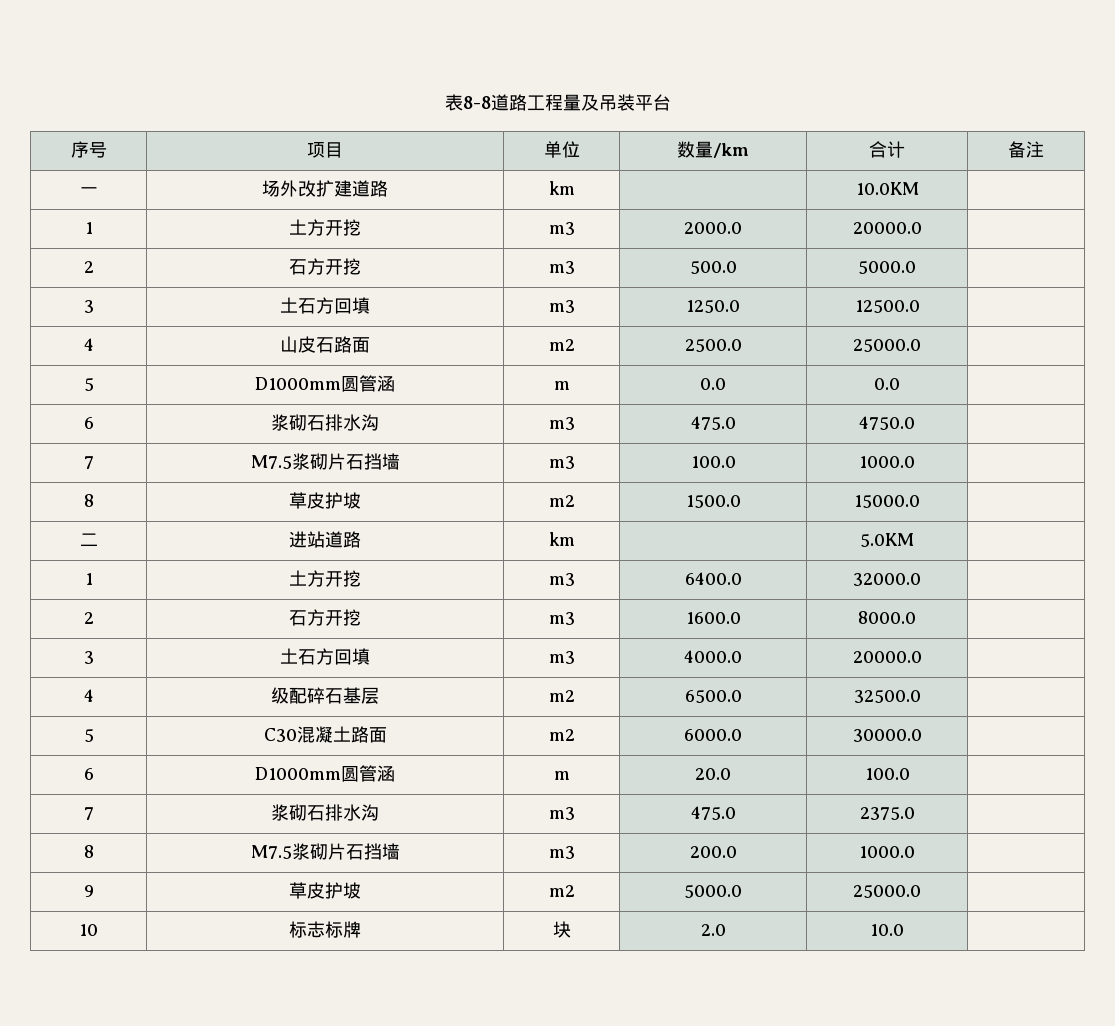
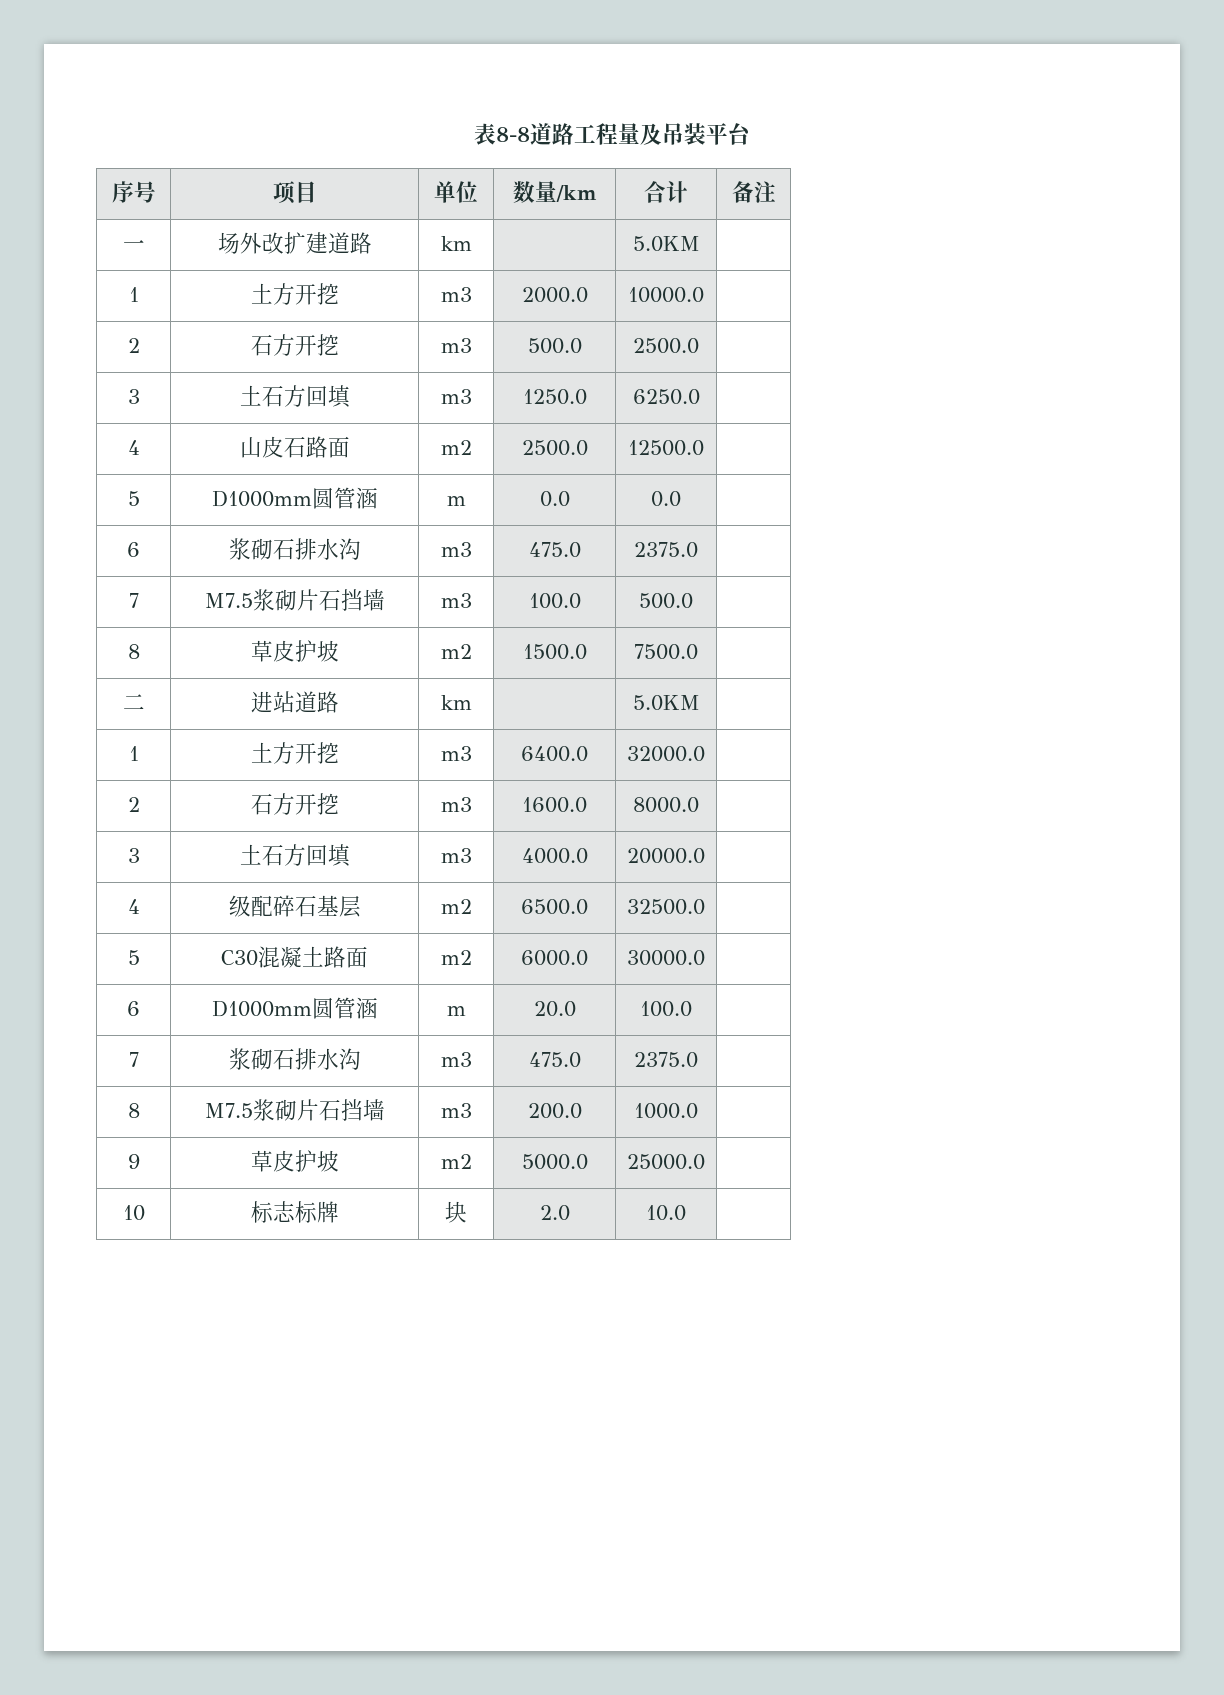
[855,182,919,195] 10.0KM -> [632,236,700,252] 5.0KM
[852,222,922,234] 20000.0 -> [628,287,704,303] 10000.0
[858,261,916,274] 5000.0 -> [633,338,699,354] 2500.0
[854,300,920,313] 12500.0 -> [632,389,700,405] 6250.0
[853,339,921,352] 25000.0 -> [628,440,704,456] 12500.0
[859,416,915,430] 4750.0 -> [634,542,698,558] 2375.0
[859,456,915,468] 1000.0 -> [639,593,693,609] 500.0
[854,495,920,508] 15000.0 -> [634,644,698,660] 7500.0

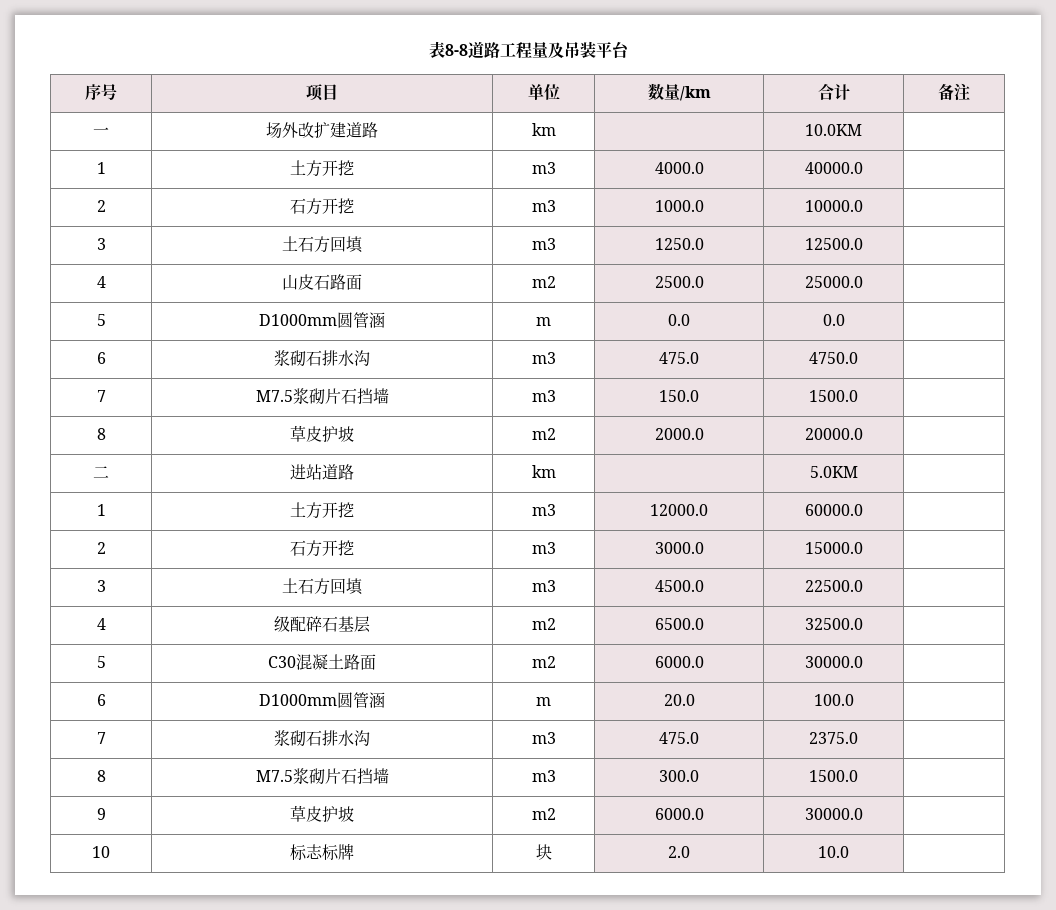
[632,236,700,252] [128,287,139,302] [250,283,339,305] [440,287,472,302] [521,287,588,303] [628,287,704,303] [127,338,140,353] [250,334,339,356] [440,338,472,353] [527,338,582,354] [633,338,699,354] 5.0KM | // 1 | 土方开挖 | m3 | 2000.0 | 10000.0 | // 2 | 石方开挖 | m3 | 500.0 | 2500.0 -> [805,124,862,136] [96,162,106,174] [290,160,354,177] [531,162,556,174] [654,162,704,174] [804,162,863,174] [96,200,106,212] [290,198,354,215] [531,200,556,212] [654,200,704,212] [804,200,863,212] 10.0KM | // 1 | 土方开挖 | m3 | 4000.0 | 40000.0 | // 2 | 石方开挖 | m3 | 1000.0 | 10000.0
[632,389,700,405] 6250.0 -> [804,238,863,250] 12500.0
[628,440,704,456] 12500.0 -> [804,276,863,288] 25000.0
[634,542,698,558] 2375.0 -> [809,352,858,364] 4750.0
[528,593,581,609] [639,593,693,609] 100.0 | 500.0 -> [658,390,699,402] [809,390,858,402] 150.0 | 1500.0
[522,644,587,660] [634,644,698,660] 1500.0 | 7500.0 -> [654,428,704,440] [804,428,863,440] 2000.0 | 20000.0
[521,746,588,762] [627,746,705,762] [127,797,140,812] [250,793,339,815] [440,797,472,812] [522,797,587,813] [633,797,699,813] [127,848,140,863] [239,844,351,867] [440,848,472,863] [521,848,588,864] [627,848,705,864] 6400.0 | 32000.0 | // 2 | 石方开挖 | m3 | 1600.0 | 8000.0 | // 3 | 土石方回填 | m3 | 4000.0 | 20000.0 -> [649,504,708,516] [804,504,863,516] [96,542,106,554] [290,540,354,557] [531,542,556,554] [654,542,704,554] [804,542,863,554] [96,580,106,592] [282,578,364,595] [531,580,556,592] [654,580,704,592] [804,580,863,592] 12000.0 | 60000.0 | // 2 | 石方开挖 | m3 | 3000.0 | 15000.0 | // 3 | 土石方回填 | m3 | 4500.0 | 22500.0
[527,1103,582,1119] [634,1103,698,1119] 200.0 | 1000.0 -> [658,770,699,782] [809,770,858,782] 300.0 | 1500.0
[521,1154,588,1170] [627,1154,705,1170] 5000.0 | 25000.0 -> [654,808,704,820] [804,808,863,820] 6000.0 | 30000.0

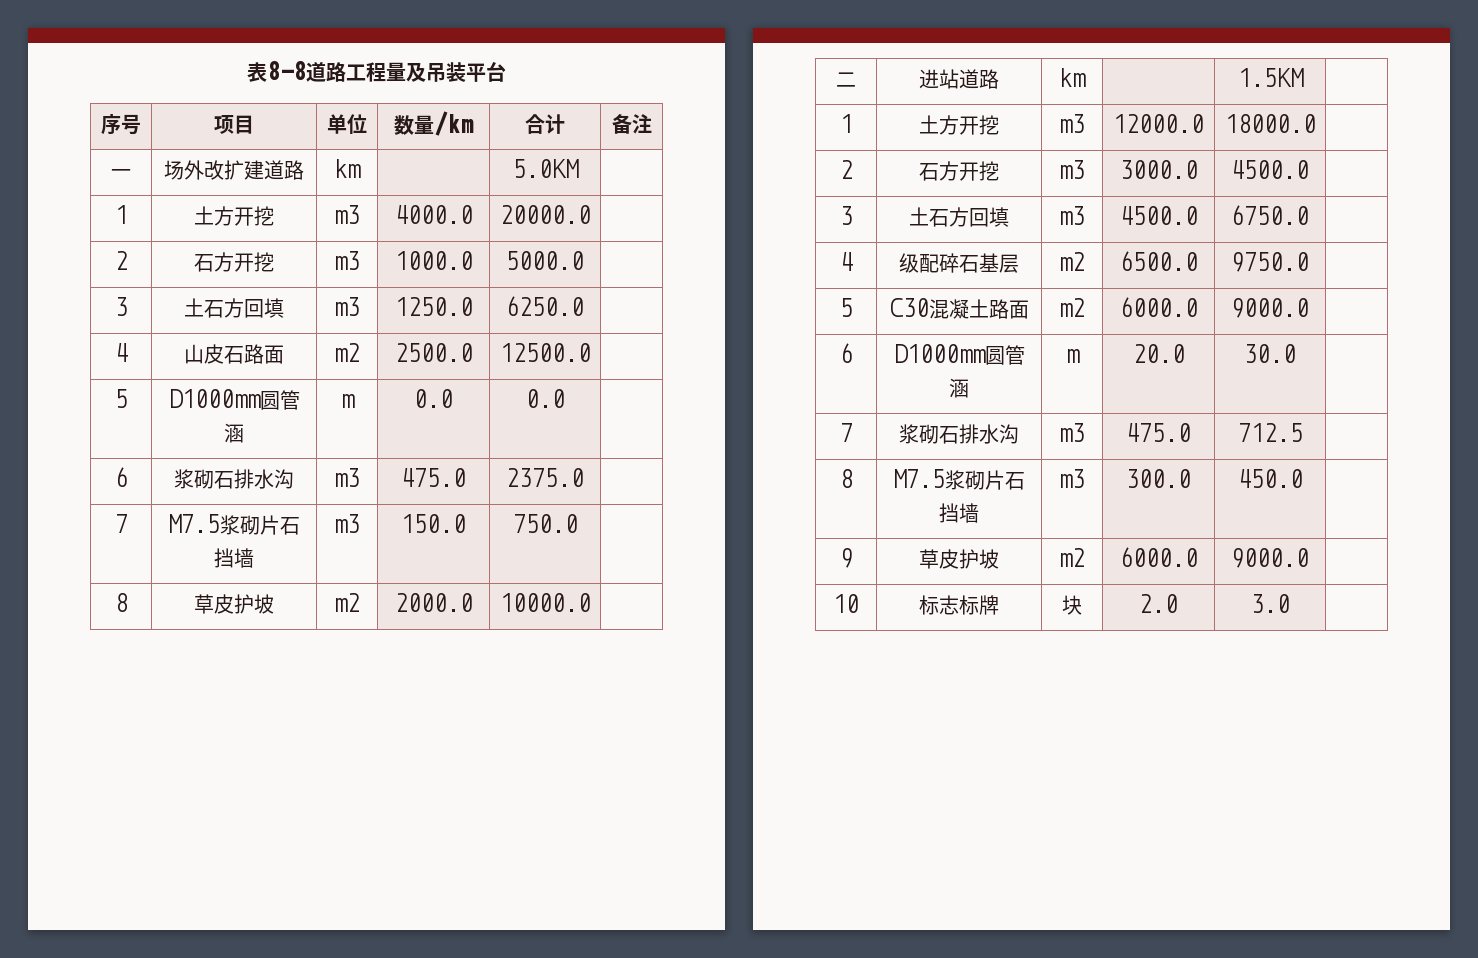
[805,124,862,136] 10.0KM -> [512,159,579,178] 5.0KM
[804,162,863,174] 40000.0 -> [499,205,591,224] 20000.0
[804,200,863,212] 10000.0 -> [506,251,584,270] 5000.0
[804,238,863,250] 12500.0 -> [506,296,584,316] 6250.0
[804,276,863,288] 25000.0 -> [499,343,591,362] 12500.0
[809,352,858,364] 4750.0 -> [506,468,584,487] 2375.0
[809,390,858,402] 1500.0 -> [512,514,578,533] 750.0
[804,428,863,440] 20000.0 -> [499,593,591,612] 10000.0
[809,466,858,478] 5.0KM -> [1237,68,1304,87] 1.5KM
[804,504,863,516] 60000.0 -> [1224,114,1316,133] 18000.0
[804,542,863,554] 15000.0 -> [1231,160,1309,179] 4500.0
[804,580,863,592] 22500.0 -> [1231,205,1309,225] 6750.0
[804,618,863,630] 32500.0 -> [1231,252,1309,272] 9750.0
[804,656,863,668] 30000.0 -> [1231,298,1309,318] 9000.0
[813,694,854,706] 100.0 -> [1244,344,1296,363] 30.0
[809,732,858,744] 2375.0 -> [1237,423,1303,442] 712.5
[809,770,858,782] 1500.0 -> [1237,469,1303,488] 450.0
[804,808,863,820] 30000.0 -> [1231,548,1309,568] 9000.0
[818,846,849,858] 10.0 -> [1250,594,1290,613] 3.0

